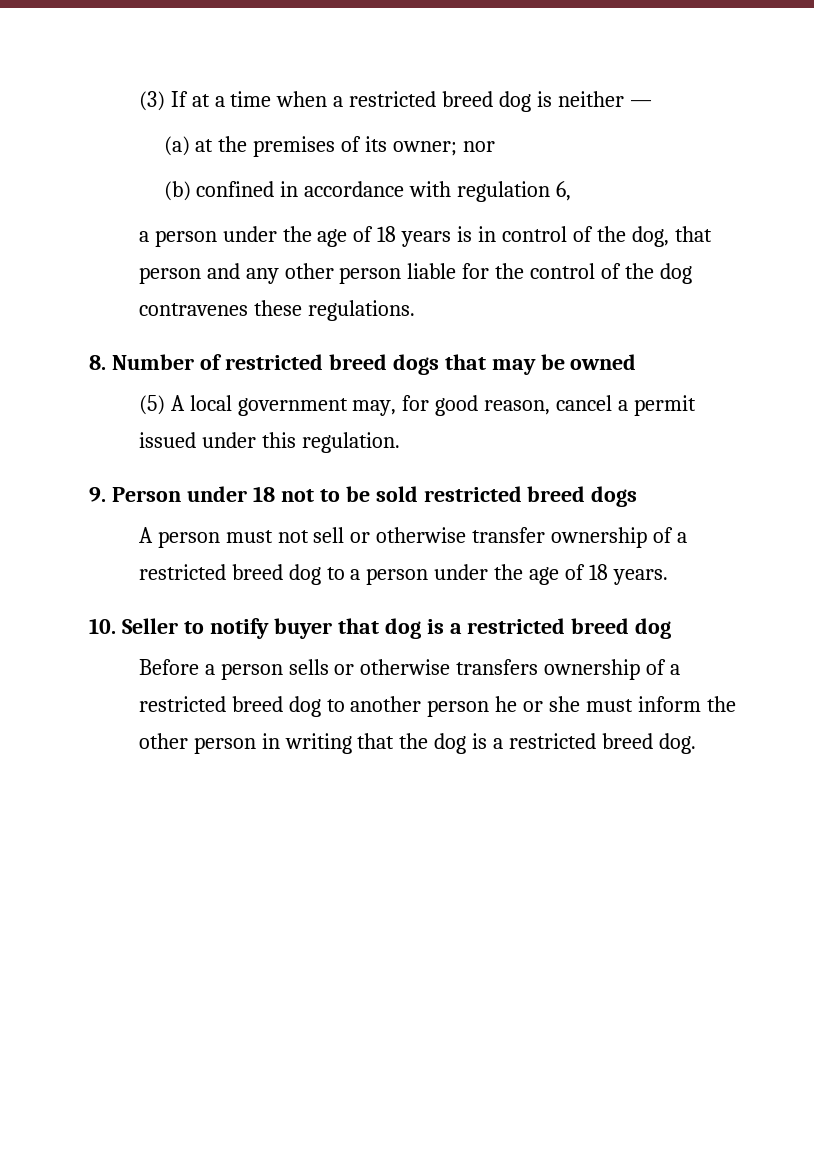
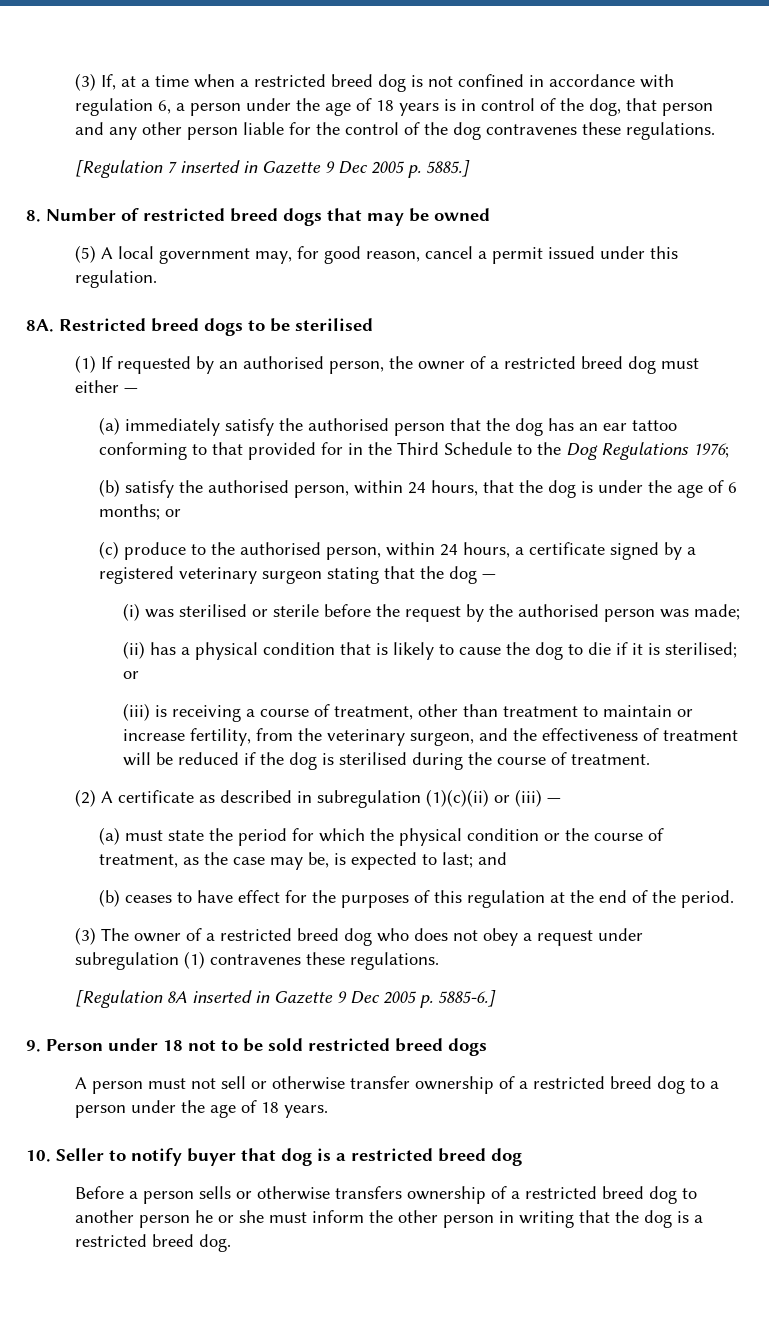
[138,91,188,111] (3) If -> [74,73,116,91] (3) If,
[558,91,652,107] [163,136,496,157] [163,181,191,201] neither — // (a) at the premises of its owner; nor // (b) -> [427,76,453,87] not
(572, 191) // -> (171, 107) none
(415, 310) none -> [74,160,470,178] // [Regulation 7 inserted in Gazette 9 Dec 2005 p. 5885.]
(400, 442) none -> [26,318,373,336] [74,355,699,374] [74,380,138,393] [98,417,677,436] [98,442,729,460] [98,479,737,498] [98,504,181,520] [98,541,696,560] [98,566,496,584] [123,603,741,622] [123,641,738,660] [123,671,140,679] [123,703,694,722] [123,728,739,746] [123,752,651,770] [74,789,561,808] [98,827,664,846] [98,852,507,870] [98,889,734,908] [74,927,643,946] [74,951,439,970] [74,990,496,1008] // 8A. Restricted breed dogs to be sterilised // (1) If requested by an authorised person, the owner of a restricted breed dog must either — // (a) immediately satisfy the authorised person that the dog has an ear tattoo conforming to that provided for in the Third Schedule to the Dog Regulations 1976; // (b) satisfy the authorised person, within 24 hours, that the dog is under the age of 6 months; or // (c) produce to the authorised person, within 24 hours, a certificate signed by a registered veterinary surgeon stating that the dog — // (i) was sterilised or sterile before the request by the authorised person was made; // (ii) has a physical condition that is likely to cause the dog to die if it is sterilised; or // (iii) is receiving a course of treatment, other than treatment to maintain or increase fertility, from the veterinary surgeon, and the effectiveness of treatment will be reduced if the dog is sterilised during the course of treatment. // (2) A certificate as described in subregulation (1)(c)(ii) or (iii) — // (a) must state the period for which the physical condition or the course of treatment, as the case may be, is expected to last; and // (b) ceases to have effect for the purposes of this regulation at the end of the period. // (3) The owner of a restricted breed dog who does not obey a request under subregulation (1) contravenes these regulations. // [Regulation 8A inserted in Gazette 9 Dec 2005 p. 5885-6.]

